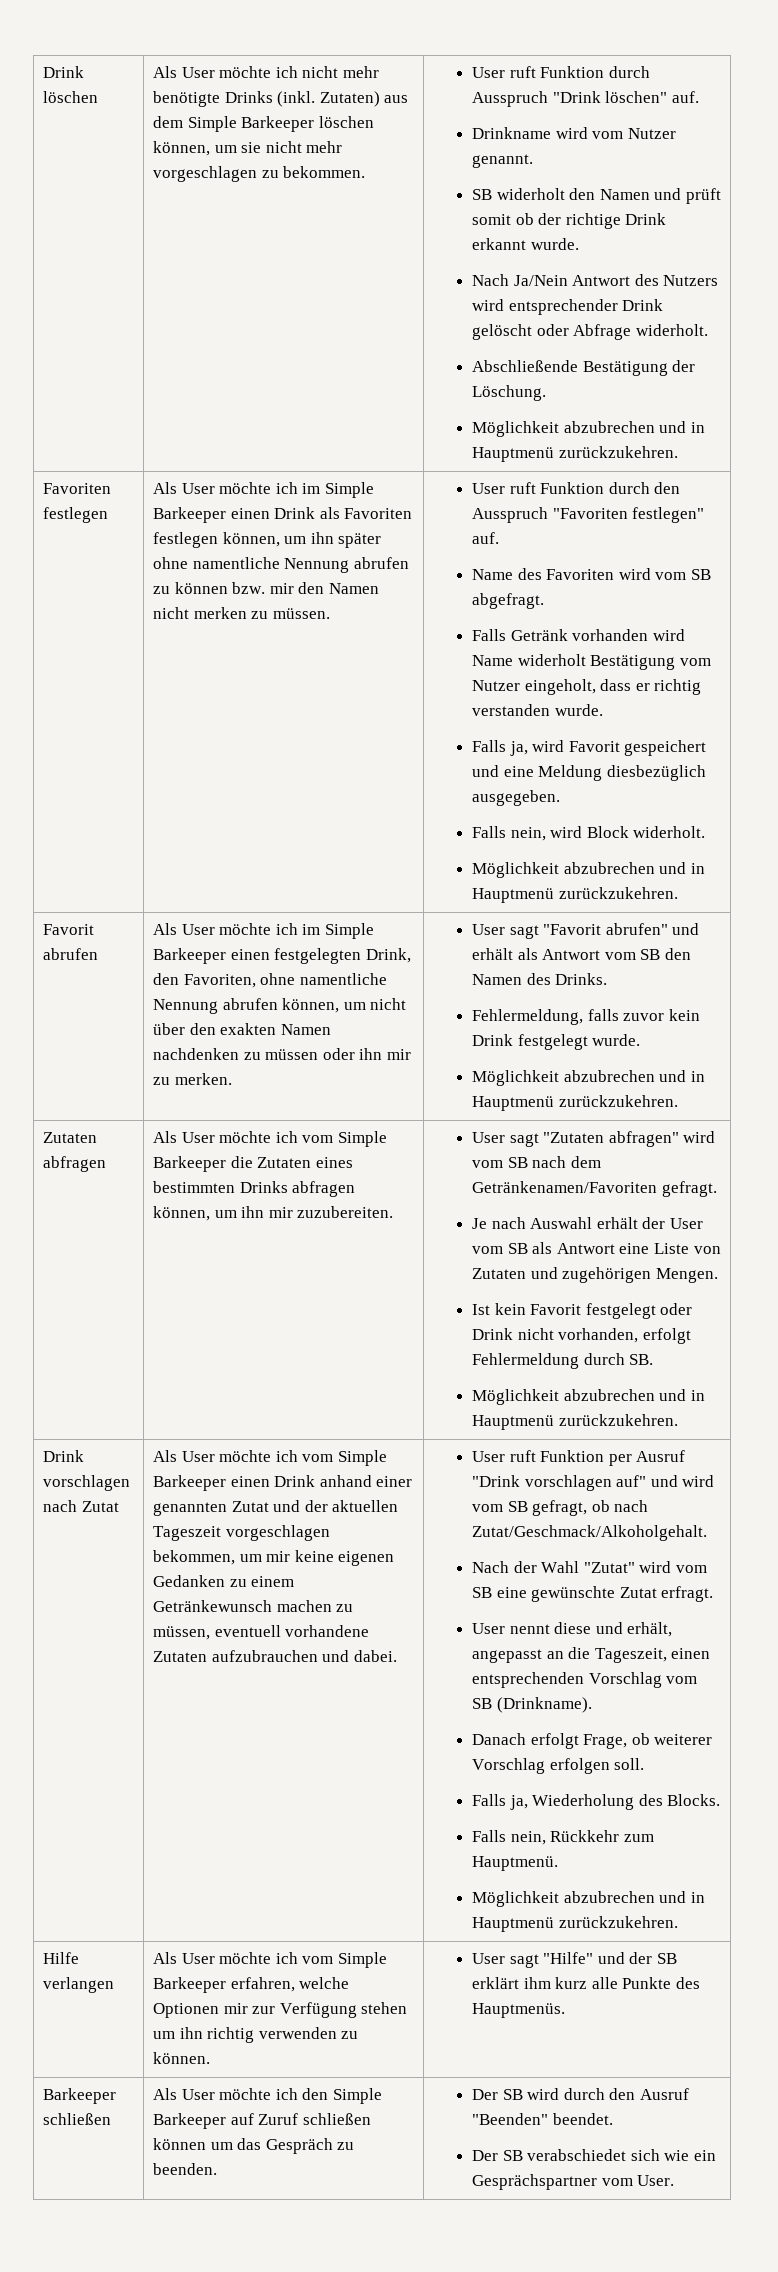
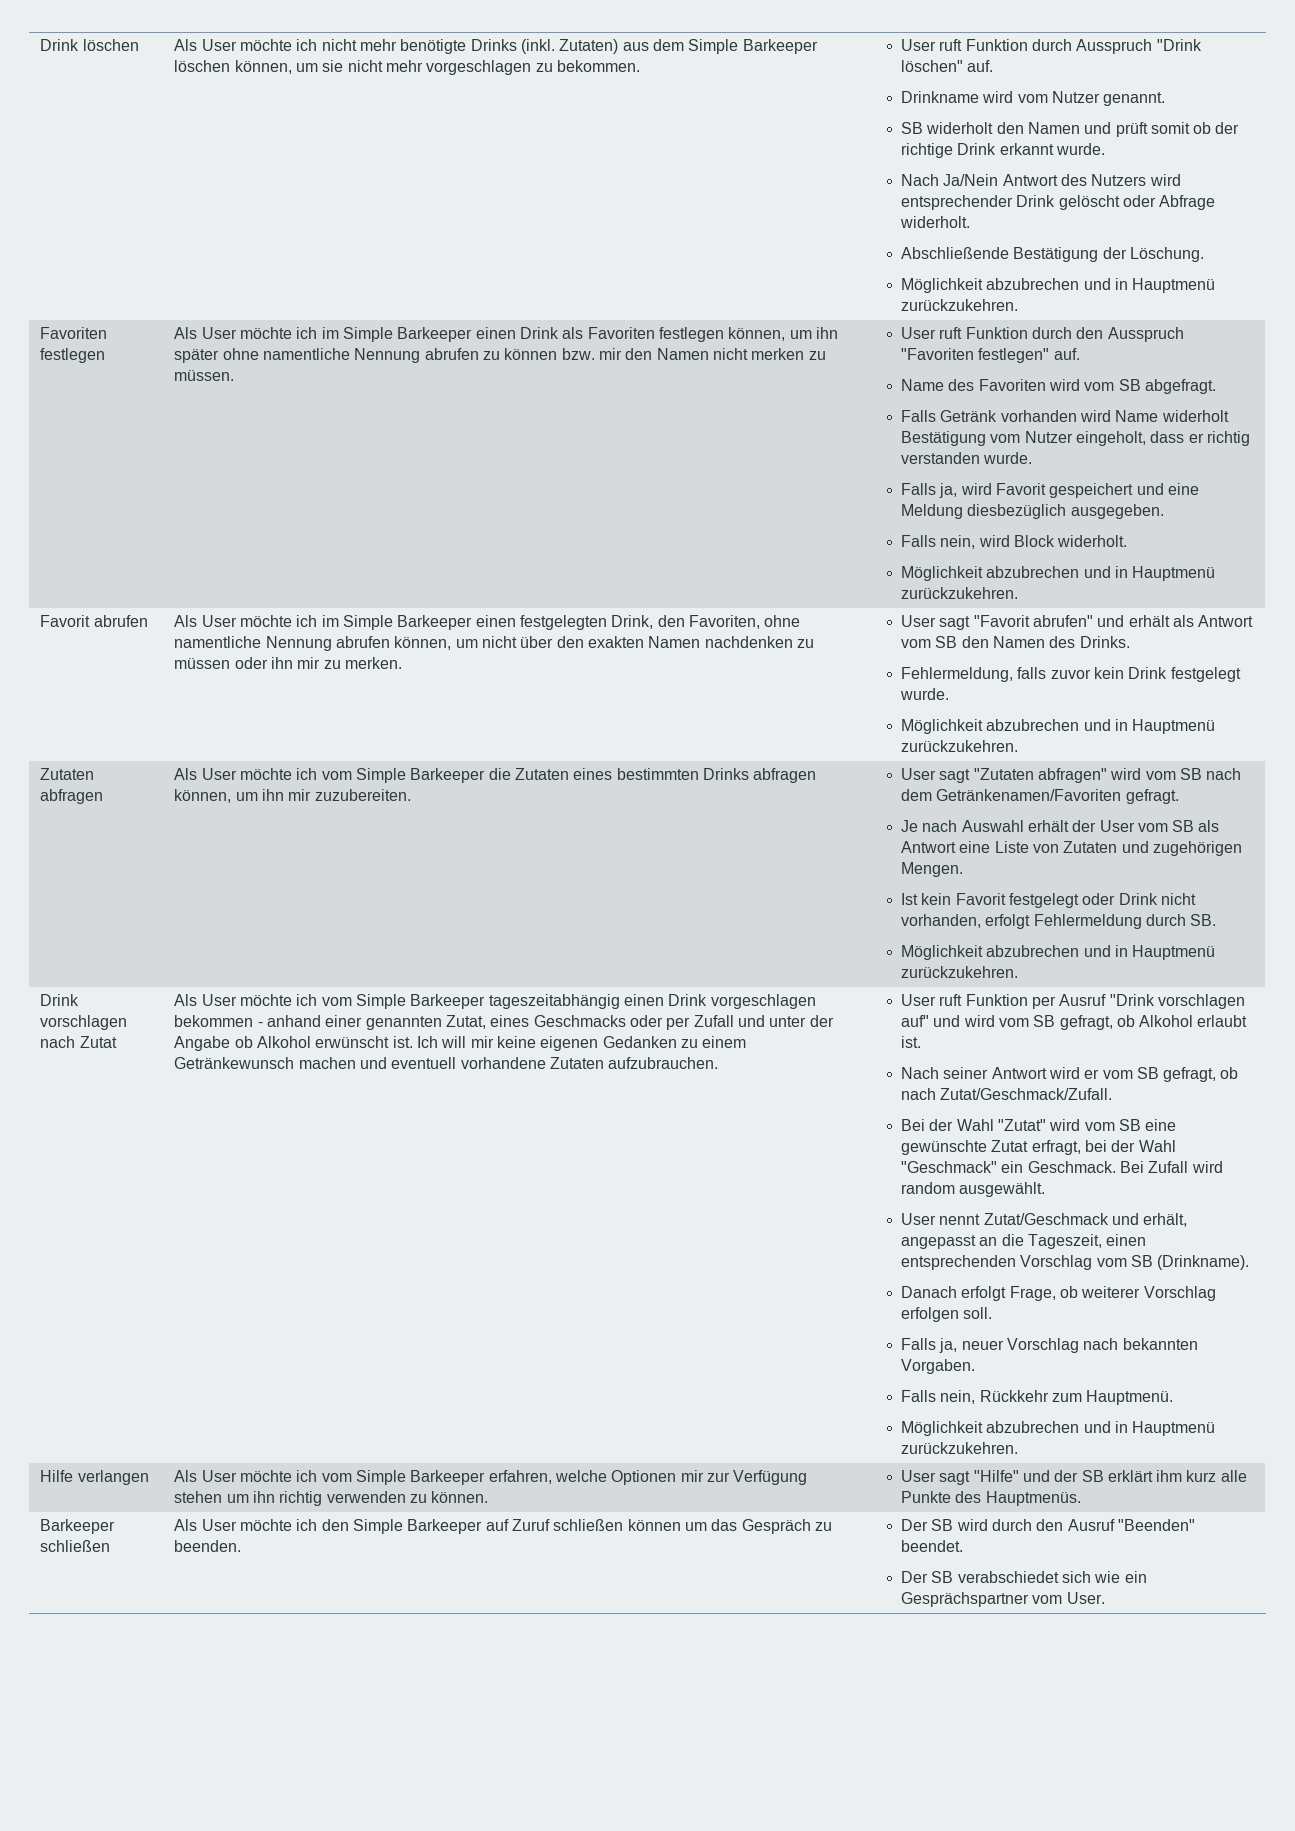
[230,1475,413,1487] [152,1500,399,1516] [152,1525,330,1541] [152,1550,262,1565] einen Drink anhand einer genannten Zutat und der aktuellen Tageszeit vorgeschlagen bekommen, um -> [488,994,816,1009] [174,1015,834,1030] [174,1036,467,1051] tageszeitabhängig einen Drink vorgeschlagen bekommen - anhand einer genannten Zutat, eines Geschmacks oder per Zufall und unter der Angabe ob Alkohol erwünscht ist. Ich will
[336,1604,354,1612] [152,1626,210,1640] zu müssen, -> [360,1057,388,1069] und
[211,1650,397,1662] aufzubrauchen und dabei. -> [608,1057,719,1069] aufzubrauchen.
[614,1500,649,1512] [472,1525,708,1541] [472,1561,510,1573] nach Zutat/Geschmack/Alkoholgehalt. // Nach -> [1139,1015,1248,1027] [900,1036,921,1048] [900,1067,1239,1082] [900,1088,1113,1100] [900,1119,925,1131] Alkohol erlaubt ist. // Nach seiner Antwort wird er vom SB gefragt, ob nach Zutat/Geschmack/Zufall. // Bei
[661,1586,714,1602] erfragt. -> [1031,1140,1176,1155] [900,1161,1223,1173] [900,1182,1046,1197] erfragt, bei der Wahl "Geschmack" ein Geschmack. Bei Zufall wird random ausgewählt.
[554,1622,592,1634] diese -> [983,1213,1109,1225] Zutat/Geschmack
[532,1794,721,1810] Wiederholung des Blocks. -> [961,1338,1198,1353] [900,1359,975,1374] neuer Vorschlag nach bekannten Vorgaben.

